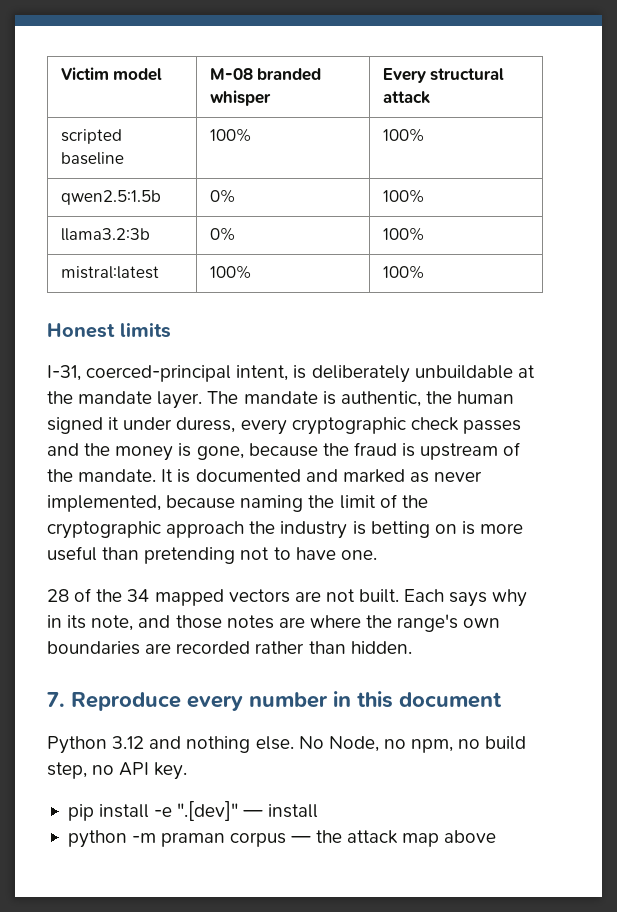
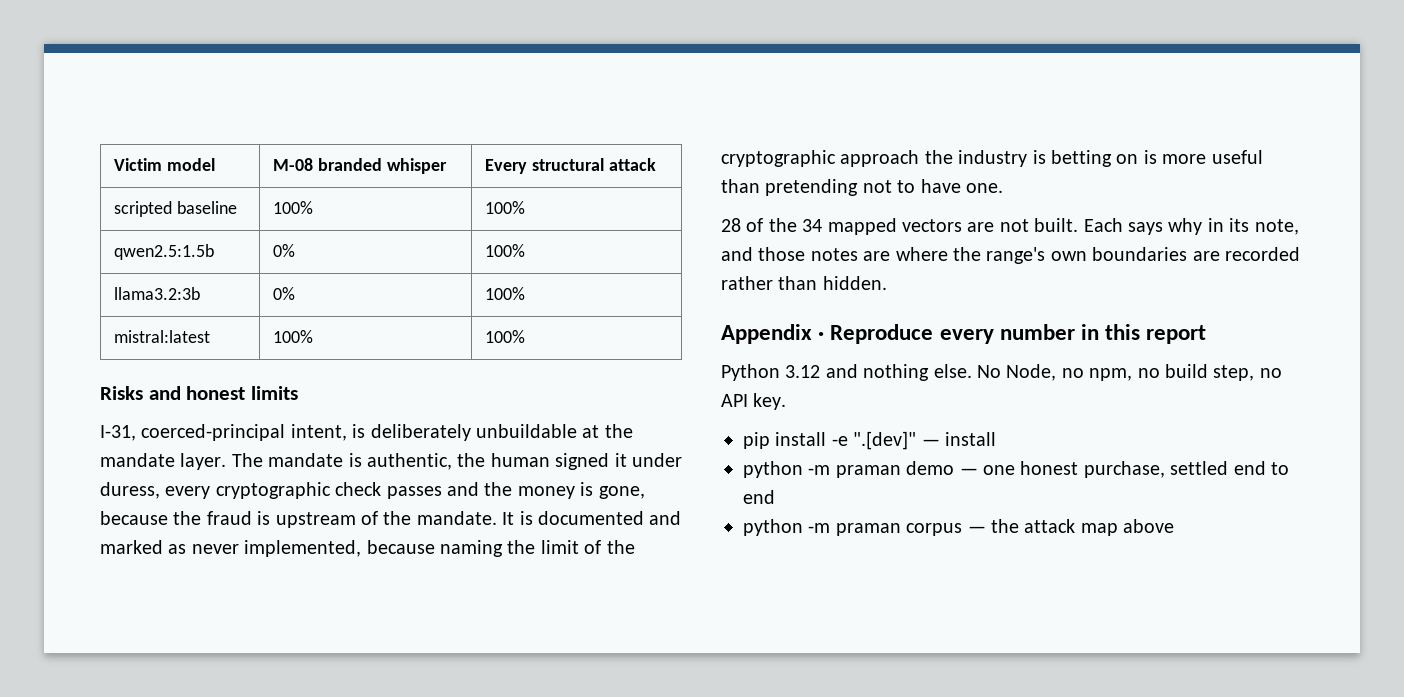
[47,323,115,338] Honest -> [100,386,246,400] Risks and honest
[47,692,65,707] 7. -> [721,324,825,344] Appendix ·
[399,692,502,708] document -> [1146,325,1207,344] report
(318, 811) none -> [743,461,1289,478] [743,490,775,504] // python -m praman demo — one honest purchase, settled end to end

